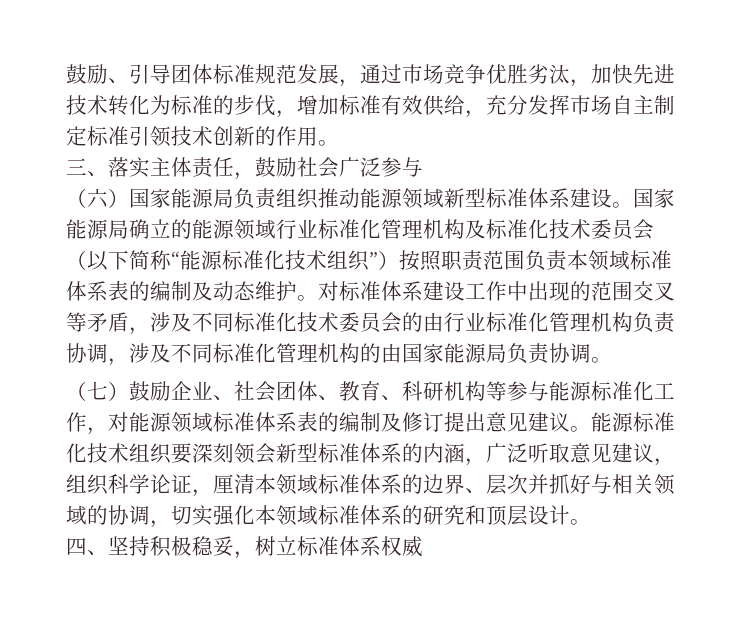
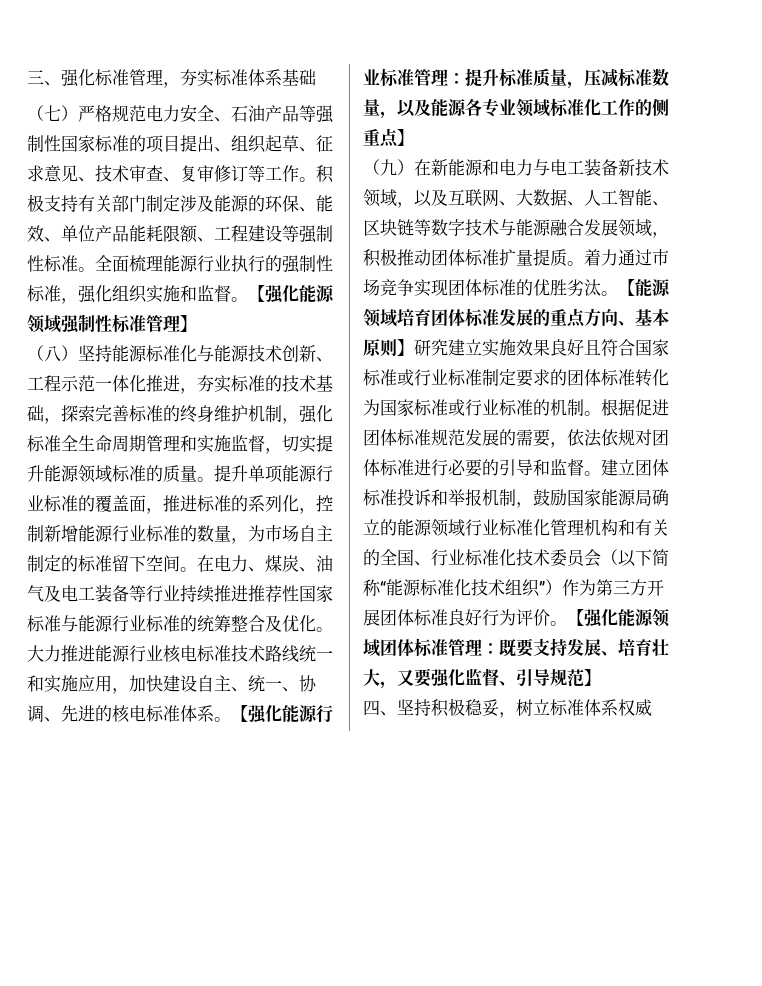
[66,64,675,87] [66,95,675,118] [66,126,339,147] [66,157,423,180] [66,188,633,209] 鼓励、引导团体标准规范发展，通过市场竞争优胜劣汰，加快先进技术转化为标准的步伐，增加标准有效供给，充分发挥市场自主制定标准引领技术创新的作用。 // 三、落实主体责任，鼓励社会广泛参与 // （六）国家能源局负责组织推动能源领域新型标准体系建设。 -> [27,69,316,88] [27,105,334,123] [27,135,333,153] [27,165,334,183] [27,194,333,212] [27,225,333,243] [27,255,333,273] [27,285,335,304] [27,314,197,334] [27,345,333,362] [27,375,333,394] [27,405,333,424] [27,435,333,454] [27,465,333,483] [27,495,333,514] [27,525,333,544] [27,555,333,572] [27,585,333,603] [27,615,333,632] [27,645,333,663] [27,675,317,694] [27,705,333,724] [363,68,669,89] [363,98,669,119] [363,128,414,148] [363,159,669,176] [363,189,669,208] [363,219,669,238] [363,248,669,267] [363,279,671,297] [363,308,669,328] [363,339,669,357] [363,369,669,387] [363,399,669,417] [363,429,669,448] [363,459,669,477] [363,488,567,508] 三、强化标准管理，夯实标准体系基础 // （七）严格规范电力安全、石油产品等强制性国家标准的项目提出、组织起草、征求意见、技术审查、复审修订等工作。积极支持有关部门制定涉及能源的环保、能效、单位产品能耗限额、工程建设等强制性标准。全面梳理能源行业执行的强制性标准，强化组织实施和监督。【强化能源领域强制性标准管理】 // （八）坚持能源标准化与能源技术创新、工程示范一体化推进，夯实标准的技术基础，探索完善标准的终身维护机制，强化标准全生命周期管理和实施监督，切实提升能源领域标准的质量。提升单项能源行业标准的覆盖面，推进标准的系列化，控制新增能源行业标准的数量，为市场自主制定的标准留下空间。在电力、煤炭、油气及电工装备等行业持续推进推荐性国家标准与能源行业标准的统筹整合及优化。大力推进能源行业核电标准技术路线统一和实施应用，加快建设自主、统一、协调、先进的核电标准体系。【强化能源行业标准管理：提升标准质量，压减标准数量，以及能源各专业领域标准化工作的侧重点】 // （九）在新能源和电力与电工装备新技术领域，以及互联网、大数据、人工智能、区块链等数字技术与能源融合发展领域，积极推动团体标准扩量提质。着力通过市场竞争实现团体标准的优胜劣汰。【能源领域培育团体标准发展的重点方向、基本原则】研究建立实施效果良好且符合国家标准或行业标准制定要求的团体标准转化为国家标准或行业标准的机制。根据促进团体标准规范发展的需要，依法依规对团体标准进行必要的引导和监督。建立团体标准投诉和举报机制，鼓励
[465,220,486,239] 及 -> [618,519,669,536] [363,549,465,566] 和有关的全国、行业
[399,250,672,271] [66,281,675,301] [66,312,676,335] [66,343,612,366] [66,381,675,402] [66,412,675,435] [66,443,675,466] [66,474,675,497] [66,505,591,528] 按照职责范围负责本领域标准体系表的编制及动态维护。对标准体系建设工作中出现的范围交叉等矛盾，涉及不同标准化技术委员会的由行业标准化管理机构负责协调，涉及不同标准化管理机构的由国家能源局负责协调。 // （七）鼓励企业、社会团体、教育、科研机构等参与能源标准化工作，对能源领域标准体系表的编制及修订提出意见建议。能源标准化技术组织要深刻领会新型标准体系的内涵，广泛听取意见建议，组织科学论证，厘清本领域标准体系的边界、层次并抓好与相关领域的协调，切实强化本领域标准体系的研究和顶层设计。 -> [562,579,664,596] [363,608,670,628] [363,638,669,657] [363,668,601,689] 作为第三方开展团体标准良好行为评价。【强化能源领域团体标准管理：既要支持发展、培育壮大，又要强化监督、引导规范】

